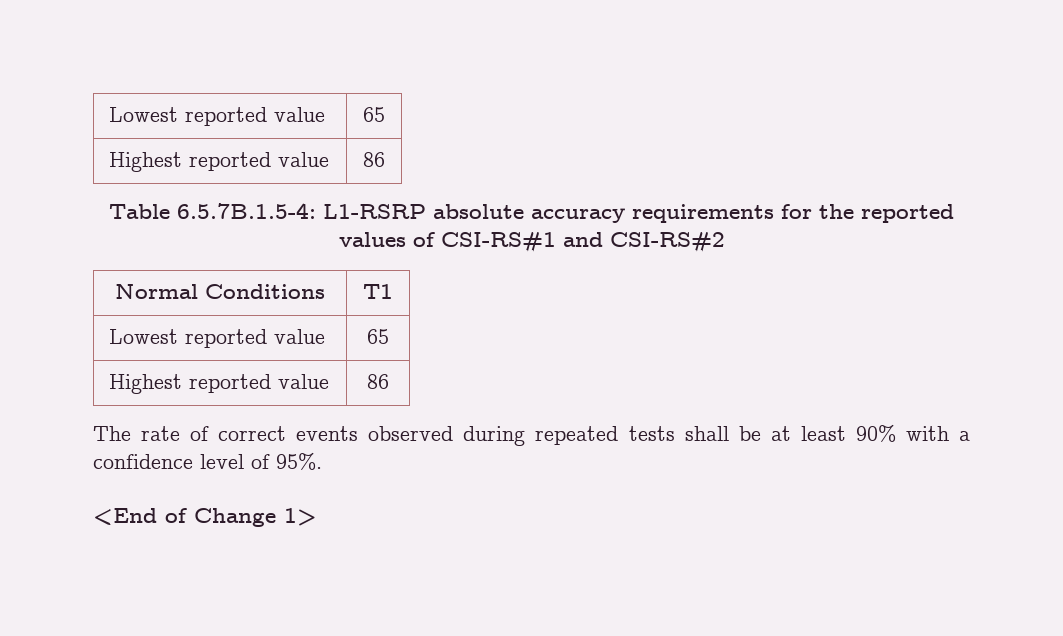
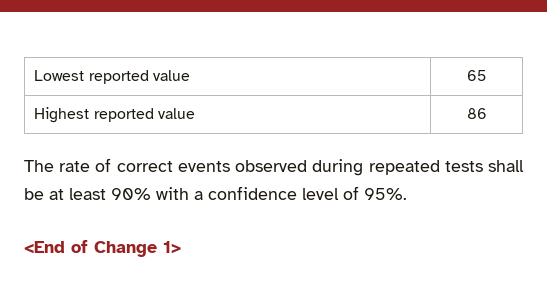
[108,107,325,126] [363,107,385,122] [108,152,329,172] [363,152,385,167] [109,203,954,223] [338,232,725,252] [115,284,325,299] [363,284,393,299] [108,329,325,348] [367,329,389,344] [108,374,329,394] [367,374,389,389] Lowest reported value | 65 // Highest reported value | 86 // Table 6.5.7B.1.5-4: L1-RSRP absolute accuracy requirements for the reported values of CSI-RS#1 and CSI-RS#2 // Normal Conditions | T1 // Lowest reported value | 65 // Highest reported value | 86 -> [34,70,190,84] [466,70,486,81] [34,107,195,123] [466,108,487,119] Lowest reported value | 65 // Highest reported value | 86

